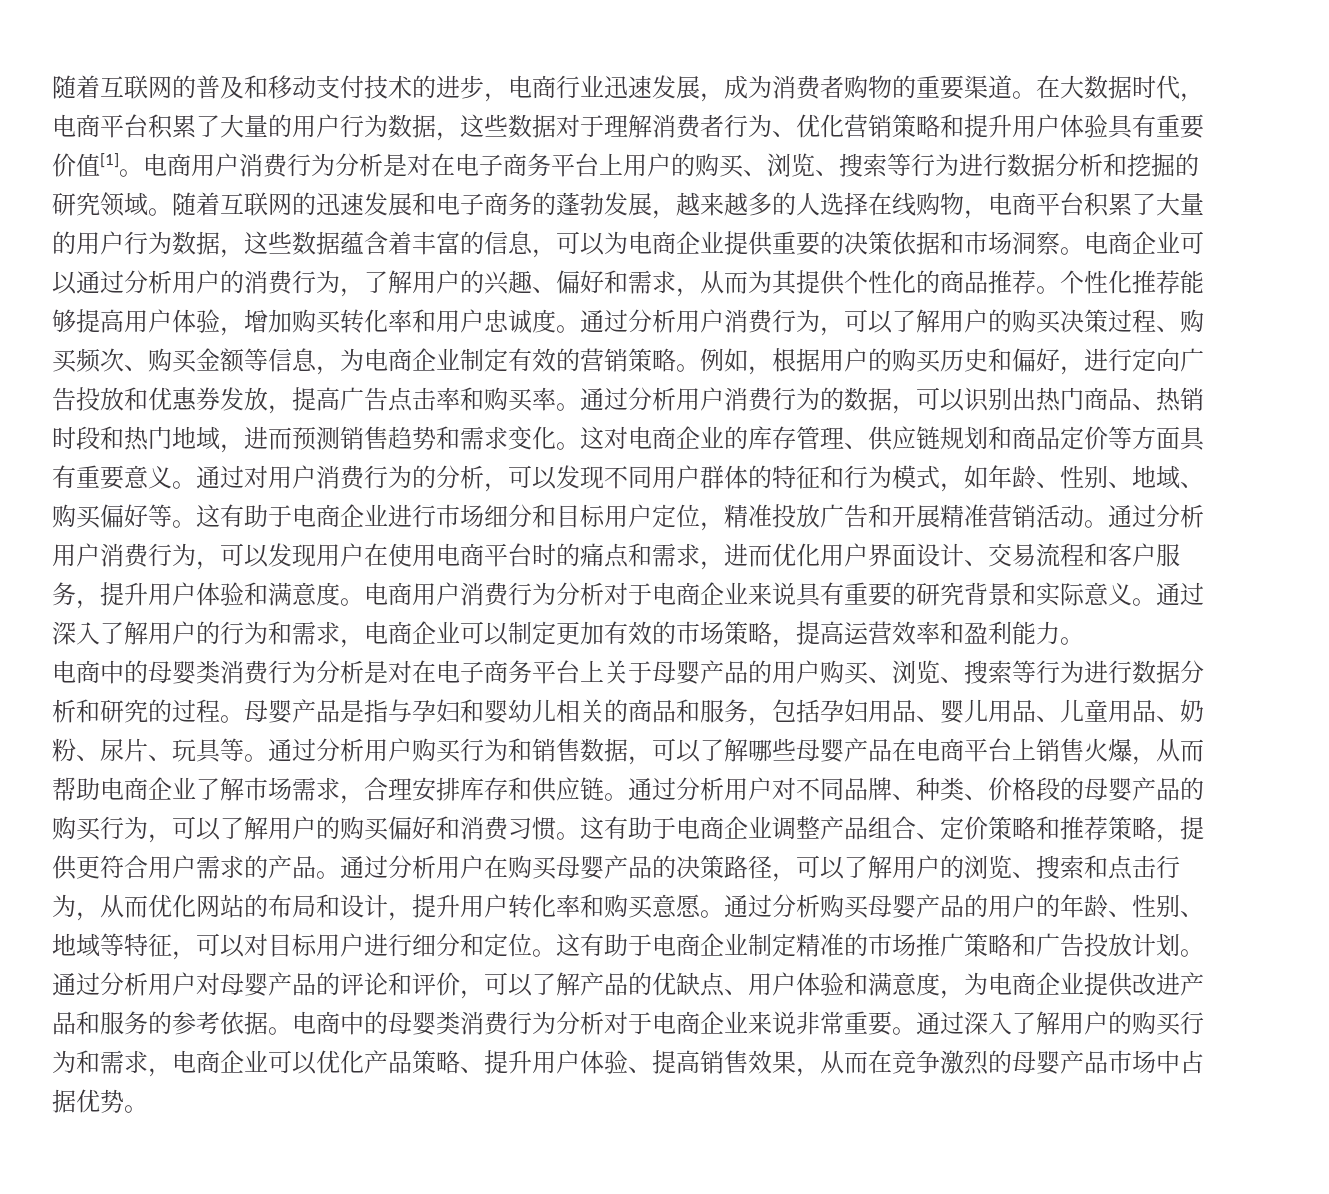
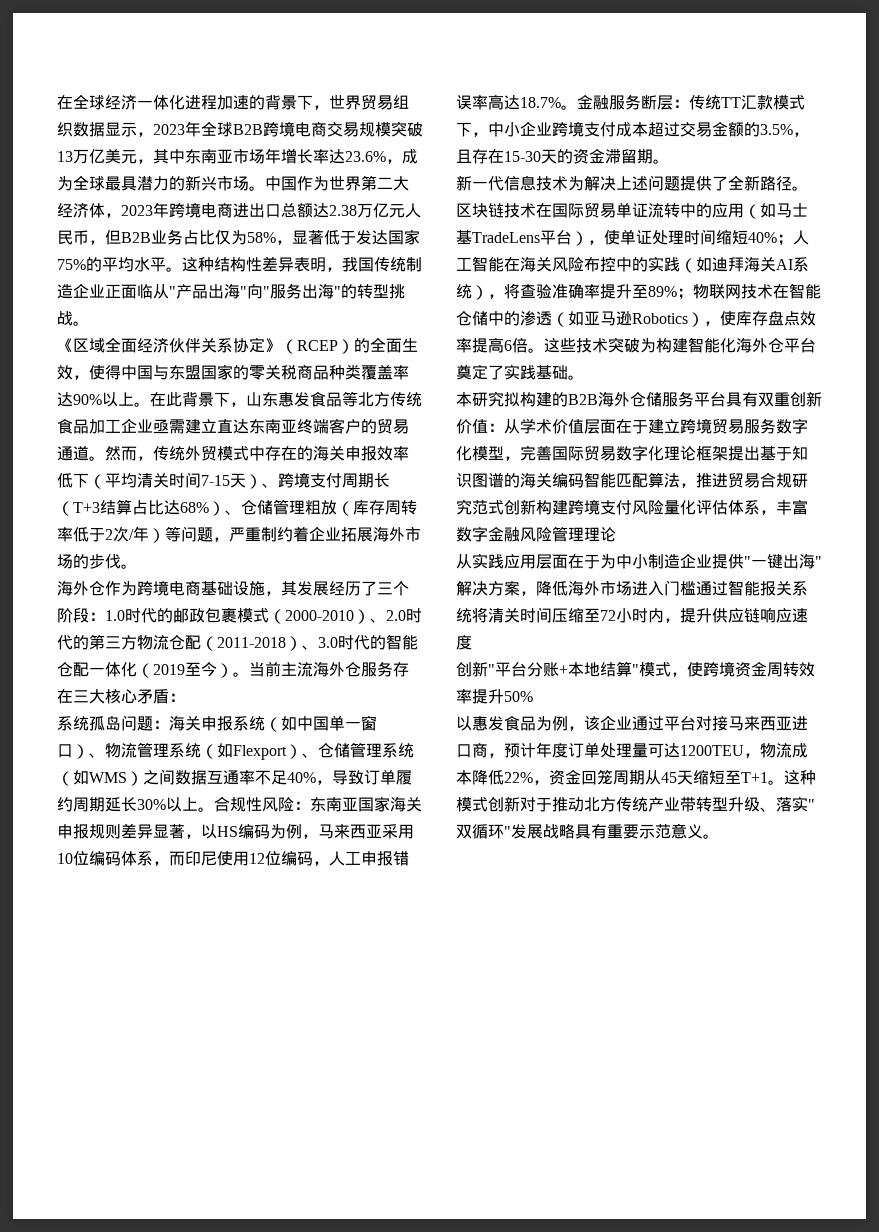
[52,75,1204,102] [52,114,1204,141] [52,153,119,177] [119,153,1199,178] [52,192,1204,219] [52,231,1204,258] [52,270,1204,297] [52,309,1204,336] [52,348,1204,375] [52,387,1204,414] [52,426,1205,453] [52,465,1204,492] [52,504,1204,531] [52,543,1180,570] [52,582,1204,609] [52,621,1084,648] [52,660,1204,685] [52,699,1204,726] [52,738,1204,765] [52,777,1204,804] [52,816,1204,843] [52,855,1180,882] [52,894,1204,921] [52,933,1204,960] [52,972,1204,999] [52,1011,1204,1036] [52,1050,1204,1077] [52,1089,124,1113] 随着互联网的普及和移动支付技术的进步，电商行业迅速发展，成为消费者购物的重要渠道。在大数据时代，电商平台积累了大量的用户行为数据，这些数据对于理解消费者行为、优化营销策略和提升用户体验具有重要价值[1]。电商用户消费行为分析是对在电子商务平台上用户的购买、浏览、搜索等行为进行数据分析和挖掘的研究领域。随着互联网的迅速发展和电子商务的蓬勃发展，越来越多的人选择在线购物，电商平台积累了大量的用户行为数据，这些数据蕴含着丰富的信息，可以为电商企业提供重要的决策依据和市场洞察。电商企业可以通过分析用户的消费行为，了解用户的兴趣、偏好和需求，从而为其提供个性化的商品推荐。个性化推荐能够提高用户体验，增加购买转化率和用户忠诚度。通过分析用户消费行为，可以了解用户的购买决策过程、购买频次、购买金额等信息，为电商企业制定有效的营销策略。例如，根据用户的购买历史和偏好，进行定向广告投放和优惠券发放，提高广告点击率和购买率。通过分析用户消费行为的数据，可以识别出热门商品、热销时段和热门地域，进而预测销售趋势和需求变化。这对电商企业的库存管理、供应链规划和商品定价等方面具有重要意义。通过对用户消费行为的分析，可以发现不同用户群体的特征和行为模式，如年龄、性别、地域、购买偏好等。这有助于电商企业进行市场细分和目标用户定位，精准投放广告和开展精准营销活动。通过分析用户消费行为，可以发现用户在使用电商平台时的痛点和需求，进而优化用户界面设计、交易流程和客户服务，提升用户体验和满意度。电商用户消费行为分析对于电商企业来说具有重要的研究背景和实际意义。通过深入了解用户的行为和需求，电商企业可以制定更加有效的市场策略，提高运营效率和盈利能力。 // 电商中的母婴类消费行为分析是对在电子商务平台上关于母婴产品的用户购买、浏览、搜索等行为进行数据分析和研究的过程。母婴产品是指与孕妇和婴幼儿相关的商品和服务，包括孕妇用品、婴儿用品、儿童用品、奶粉、尿片、玩具等。通过分析用户购买行为和销售数据，可以了解哪些母婴产品在电商平台上销售火爆，从而帮助电商企业了解市场需求，合理安排库存和供应链。通过分析用户对不同品牌、种类、价格段的母婴产品的购买行为，可以了解用户的购买偏好和消费习惯。这有助于电商企业调整产品组合、定价策略和推荐策略，提供更符合用户需求的产品。通过分析用户在购买母婴产品的决策路径，可以了解用户的浏览、搜索和点击行为，从而优化网站的布局和设计，提升用户转化率和购买意愿。通过分析购买母婴产品的用户的年龄、性别、地域等特征，可以对目标用户进行细分和定位。这有助于电商企业制定精准的市场推广策略和广告投放计划。通过分析用户对母婴产品的评论和评价，可以了解产品的优缺点、用户体验和满意度，为电商企业提供改进产品和服务的参考依据。电商中的母婴类消费行为分析对于电商企业来说非常重要。通过深入了解用户的购买行为和需求，电商企业可以优化产品策略、提升用户体验、提高销售效果，从而在竞争激烈的母婴产品市场中占据优势 -> [57,94,409,110] [57,121,423,137] [57,148,418,164] [57,175,409,191] [57,202,421,218] [57,229,420,245] [57,256,422,272] [57,283,405,299] [57,311,89,326] [57,337,418,354] [57,364,409,380] [57,391,422,407] [57,418,409,434] [57,446,409,461] [57,472,390,489] [57,499,417,516] [57,526,421,543] [57,554,137,569] [57,580,409,596] [57,607,422,624] [57,634,418,651] [57,661,409,678] [57,689,185,704] [57,715,377,732] [57,742,414,760] [57,769,412,786] [57,796,422,812] [57,823,414,839] [57,851,409,866] [456,94,805,110] [456,121,809,137] [456,149,669,164] [456,175,808,191] [456,202,808,219] [456,229,809,246] [456,256,809,273] [456,283,821,300] [456,311,816,327] [456,337,816,353] [456,364,584,380] [456,391,822,407] [456,418,808,434] [456,445,808,461] [456,472,808,488] [456,499,808,515] [456,526,616,542] [456,553,822,569] [456,580,808,596] [456,607,808,623] [456,635,472,650] [456,661,815,677] [456,689,533,704] [456,715,808,731] [456,742,808,758] [456,769,816,785] [456,796,815,812] [456,823,703,839] 在全球经济一体化进程加速的背景下，世界贸易组织数据显示，2023年全球B2B跨境电商交易规模突破13万亿美元，其中东南亚市场年增长率达23.6%，成为全球最具潜力的新兴市场。中国作为世界第二大经济体，2023年跨境电商进出口总额达2.38万亿元人民币，但B2B业务占比仅为58%，显著低于发达国家75%的平均水平。这种结构性差异表明，我国传统制造企业正面临从"产品出海"向"服务出海"的转型挑战。 // 《区域全面经济伙伴关系协定》（RCEP）的全面生效，使得中国与东盟国家的零关税商品种类覆盖率达90%以上。在此背景下，山东惠发食品等北方传统食品加工企业亟需建立直达东南亚终端客户的贸易通道。然而，传统外贸模式中存在的海关申报效率低下（平均清关时间7-15天）、跨境支付周期长（T+3结算占比达68%）、仓储管理粗放（库存周转率低于2次/年）等问题，严重制约着企业拓展海外市场的步伐。 // 海外仓作为跨境电商基础设施，其发展经历了三个阶段：1.0时代的邮政包裹模式（2000-2010）、2.0时代的第三方物流仓配（2011-2018）、3.0时代的智能仓配一体化（2019至今）。当前主流海外仓服务存在三大核心矛盾： // 系统孤岛问题：海关申报系统（如中国单一窗口）、物流管理系统（如Flexport）、仓储管理系统（如WMS）之间数据互通率不足40%，导致订单履约周期延长30%以上。合规性风险：东南亚国家海关申报规则差异显著，以HS编码为例，马来西亚采用10位编码体系，而印尼使用12位编码，人工申报错误率高达18.7%。金融服务断层：传统TT汇款模式下，中小企业跨境支付成本超过交易金额的3.5%，且存在15-30天的资金滞留期。 // 新一代信息技术为解决上述问题提供了全新路径。区块链技术在国际贸易单证流转中的应用（如马士基TradeLens平台），使单证处理时间缩短40%；人工智能在海关风险布控中的实践（如迪拜海关AI系统），将查验准确率提升至89%；物联网技术在智能仓储中的渗透（如亚马逊Robotics），使库存盘点效率提高6倍。这些技术突破为构建智能化海外仓平台奠定了实践基础。 // 本研究拟构建的B2B海外仓储服务平台具有双重创新价值：从学术价值层面在于建立跨境贸易服务数字化模型，完善国际贸易数字化理论框架提出基于知识图谱的海关编码智能匹配算法，推进贸易合规研究范式创新构建跨境支付风险量化评估体系，丰富数字金融风险管理理论 // 从实践应用层面在于为中小制造企业提供"一键出海"解决方案，降低海外市场进入门槛通过智能报关系统将清关时间压缩至72小时内，提升供应链响应速度 // 创新"平台分账+本地结算"模式，使跨境资金周转效率提升50% // 以惠发食品为例，该企业通过平台对接马来西亚进口商，预计年度订单处理量可达1200TEU，物流成本降低22%，资金回笼周期从45天缩短至T+1。这种模式创新对于推动北方传统产业带转型升级、落实"双循环"发展战略具有重要示范意义

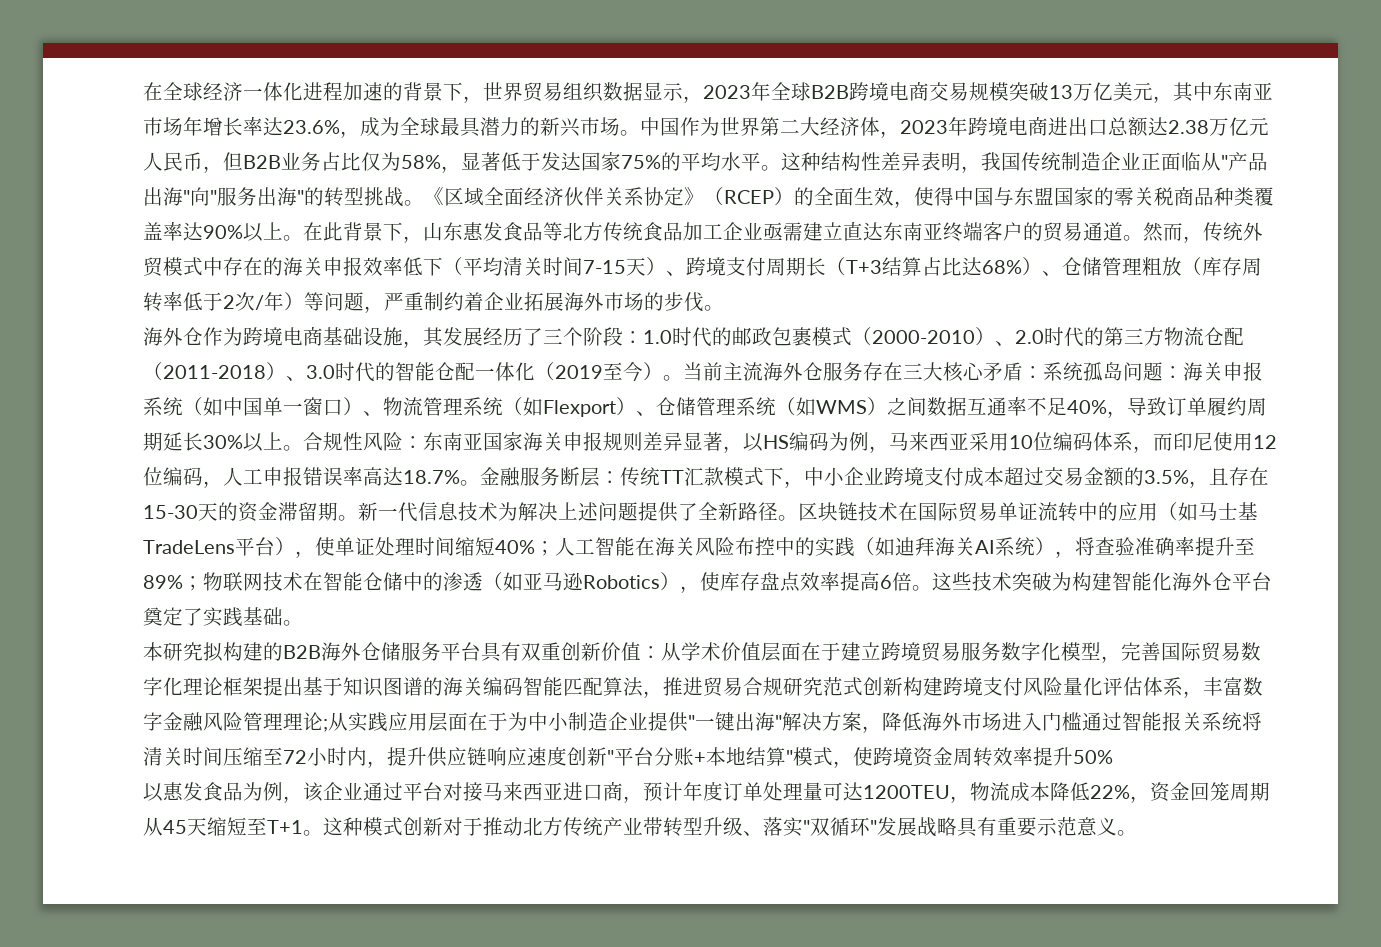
(89, 323) // -> (424, 203) none
(185, 697) // -> (1043, 372) none
(669, 161) // -> (358, 518) none
(616, 534) // -> [323,719,328,732] ;
(472, 642) // -> (567, 756) none

